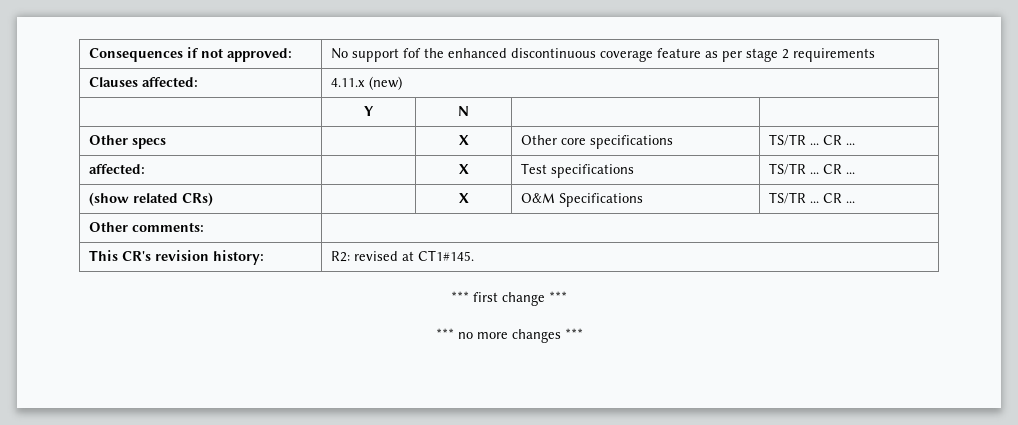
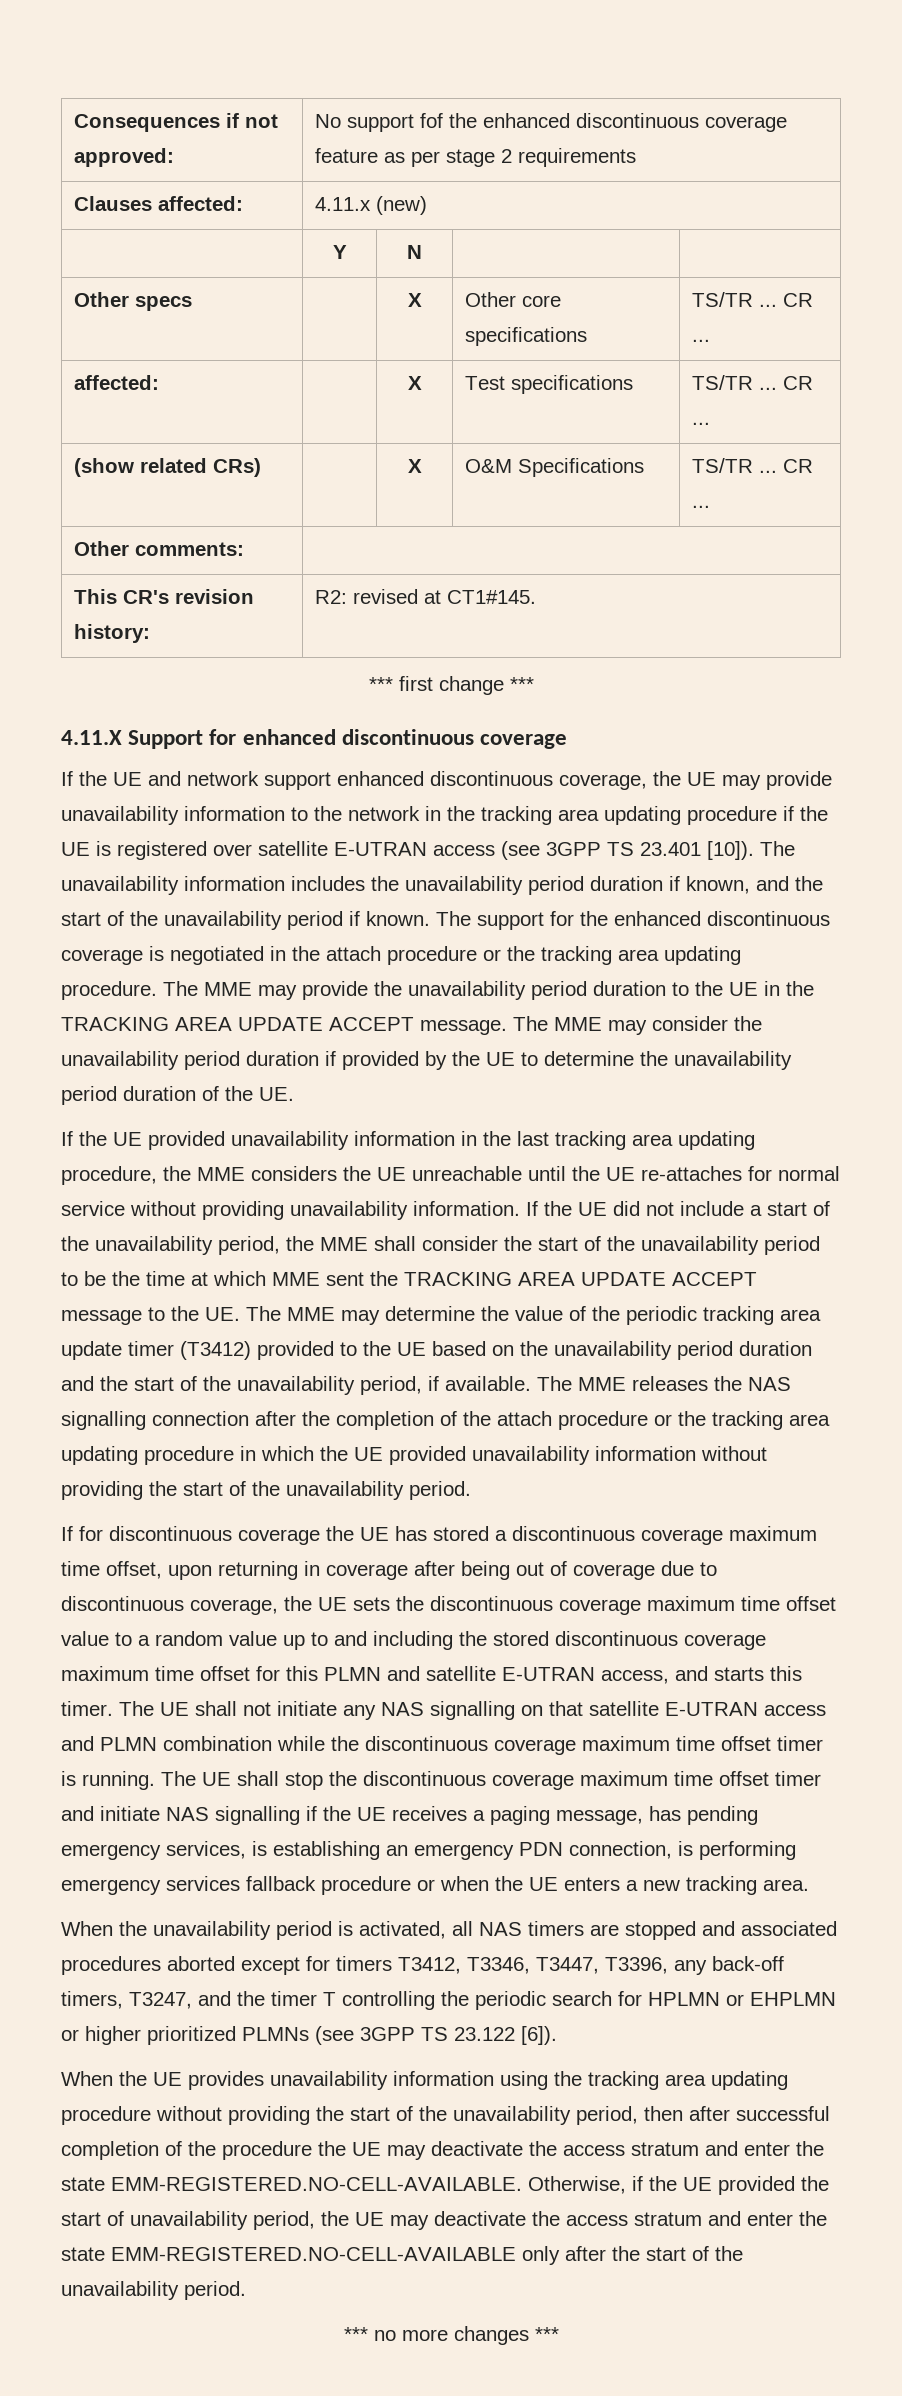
(567, 296) none -> [61,729,568,749] [61,771,832,790] [61,806,828,825] [61,841,795,860] [61,876,823,895] [61,911,830,930] [61,946,741,965] [61,981,814,1000] [61,1016,762,1035] [61,1051,792,1070] [61,1086,294,1105] [61,1131,755,1150] [61,1166,840,1185] [61,1201,830,1220] [61,1236,820,1255] [61,1271,757,1286] [61,1306,821,1325] [61,1341,812,1360] [61,1376,791,1395] [61,1411,830,1430] [61,1446,767,1465] [61,1481,471,1500] [61,1526,817,1545] [61,1561,717,1580] [61,1596,836,1615] [61,1631,766,1650] [61,1666,802,1684] [61,1701,826,1720] [61,1736,823,1755] [61,1771,821,1790] [61,1806,758,1825] [61,1841,796,1860] [61,1876,809,1895] [61,1921,837,1940] [61,1956,784,1975] [61,1991,836,2010] [61,2026,557,2045] [61,2071,788,2090] [61,2106,830,2125] [61,2141,824,2160] [61,2176,829,2195] [61,2211,827,2230] [61,2246,743,2265] [61,2281,246,2300] // 4.11.X Support for enhanced discontinuous coverage // If the UE and network support enhanced discontinuous coverage, the UE may provide unavailability information to the network in the tracking area updating procedure if the UE is registered over satellite E-UTRAN access (see 3GPP TS 23.401 [10]). The unavailability information includes the unavailability period duration if known, and the start of the unavailability period if known. The support for the enhanced discontinuous coverage is negotiated in the attach procedure or the tracking area updating procedure. The MME may provide the unavailability period duration to the UE in the TRACKING AREA UPDATE ACCEPT message. The MME may consider the unavailability period duration if provided by the UE to determine the unavailability period duration of the UE. // If the UE provided unavailability information in the last tracking area updating procedure, the MME considers the UE unreachable until the UE re-attaches for normal service without providing unavailability information. If the UE did not include a start of the unavailability period, the MME shall consider the start of the unavailability period to be the time at which MME sent the TRACKING AREA UPDATE ACCEPT message to the UE. The MME may determine the value of the periodic tracking area update timer (T3412) provided to the UE based on the unavailability period duration and the start of the unavailability period, if available. The MME releases the NAS signalling connection after the completion of the attach procedure or the tracking area updating procedure in which the UE provided unavailability information without providing the start of the unavailability period. // If for discontinuous coverage the UE has stored a discontinuous coverage maximum time offset, upon returning in coverage after being out of coverage due to discontinuous coverage, the UE sets the discontinuous coverage maximum time offset value to a random value up to and including the stored discontinuous coverage maximum time offset for this PLMN and satellite E-UTRAN access, and starts this timer. The UE shall not initiate any NAS signalling on that satellite E-UTRAN access and PLMN combination while the discontinuous coverage maximum time offset timer is running. The UE shall stop the discontinuous coverage maximum time offset timer and initiate NAS signalling if the UE receives a paging message, has pending emergency services, is establishing an emergency PDN connection, is performing emergency services fallback procedure or when the UE enters a new tracking area. // When the unavailability period is activated, all NAS timers are stopped and associated procedures aborted except for timers T3412, T3346, T3447, T3396, any back-off timers, T3247, and the timer T controlling the periodic search for HPLMN or EHPLMN or higher prioritized PLMNs (see 3GPP TS 23.122 [6]). // When the UE provides unavailability information using the tracking area updating procedure without providing the start of the unavailability period, then after successful completion of the procedure the UE may deactivate the access stratum and enter the state EMM-REGISTERED.NO-CELL-AVAILABLE. Otherwise, if the UE provided the start of unavailability period, the UE may deactivate the access stratum and enter the state EMM-REGISTERED.NO-CELL-AVAILABLE only after the start of the unavailability period.

